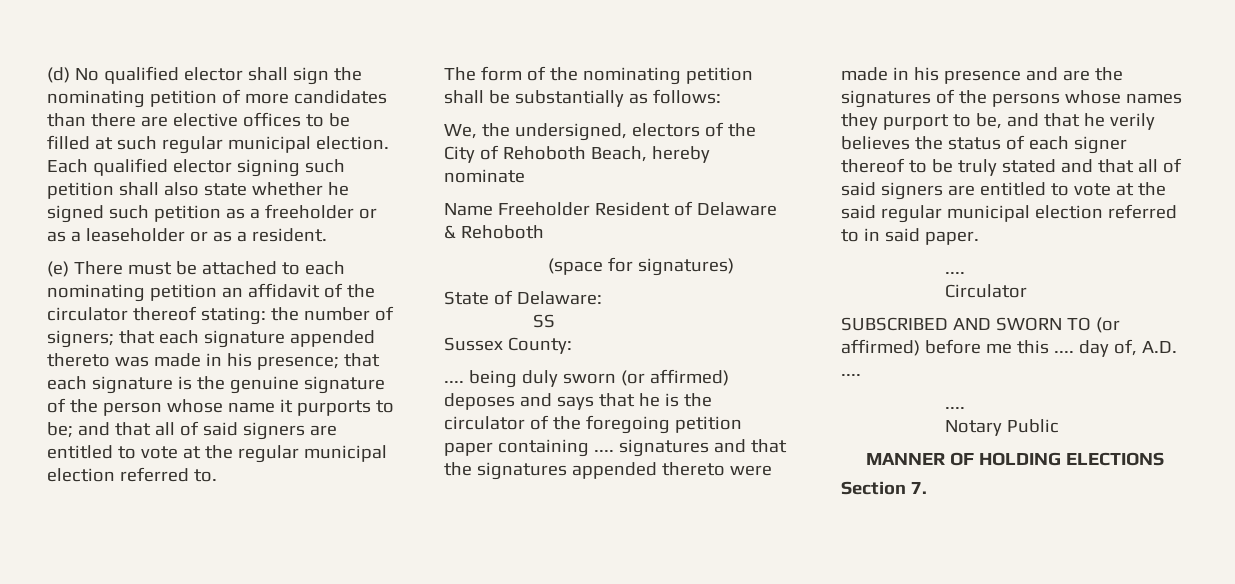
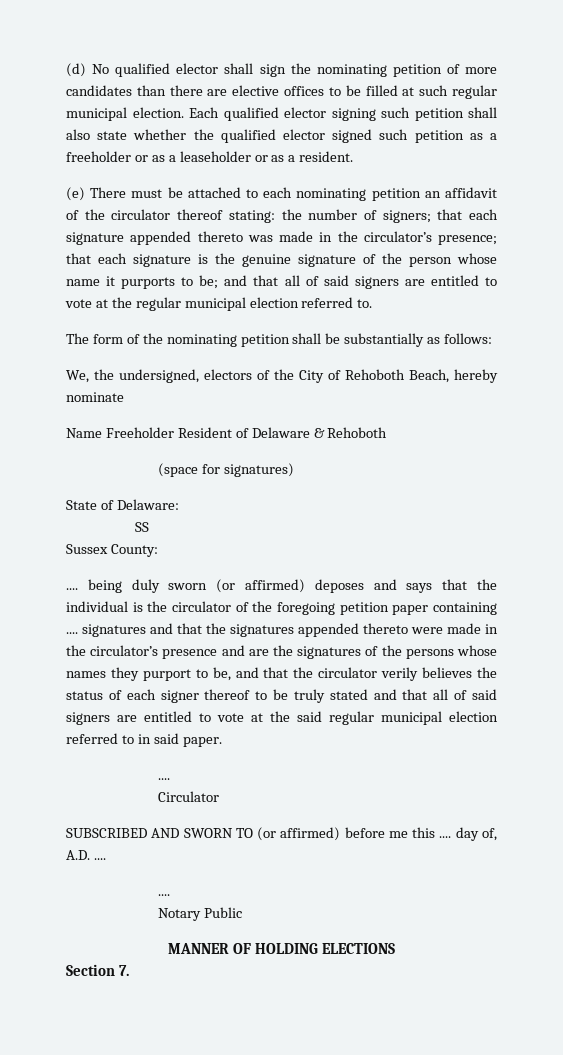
[327,182,349,196] he -> [193,129,325,143] the qualified elector
[226,353,252,367] his -> [337,231,432,242] the circulator’s
[638,393,660,407] he -> [477,579,498,590] [66,601,128,612] the individual
[913,67,939,81] his -> [66,645,159,656] the circulator’s
[1083,113,1105,127] he -> [293,667,378,678] the circulator

